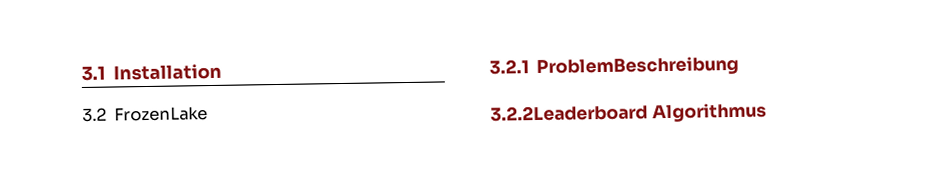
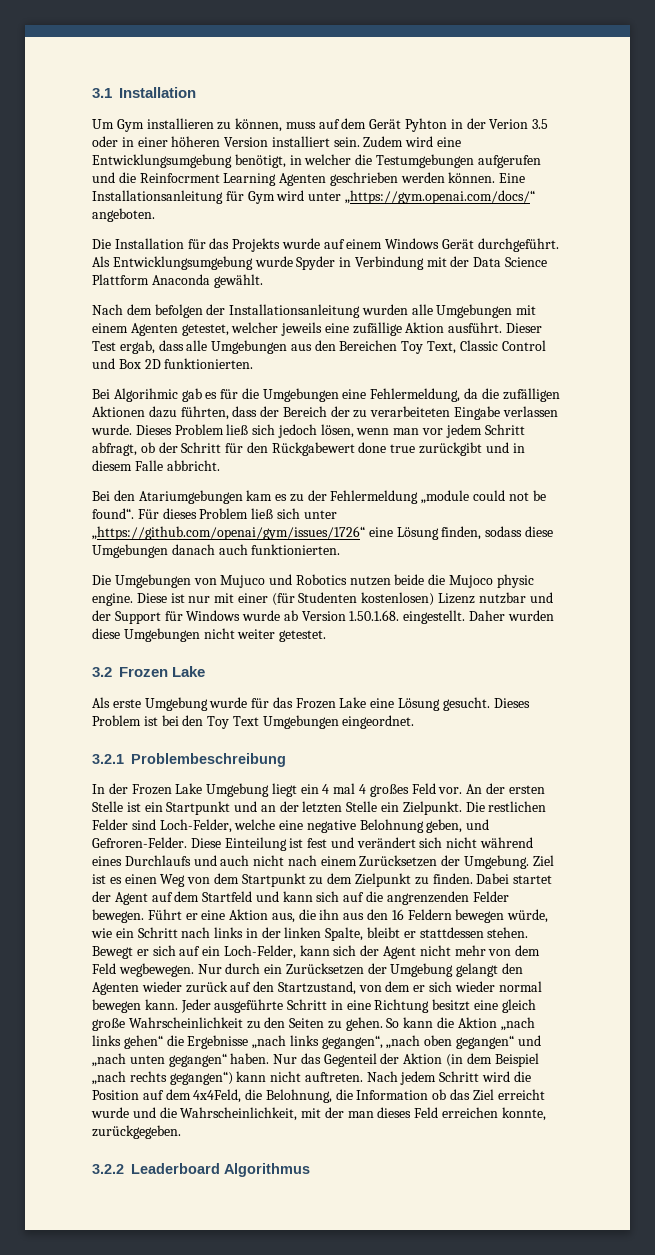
[82,106,209,122] [489,55,740,78] [490,104,648,122] 3.2 FrozenLake // 3.2.1 ProblemBeschreibung // 3.2.2Leaderboard -> [92,118,549,132] [92,136,462,147] [92,154,541,168] [92,172,526,186] [92,190,535,204] [92,208,155,222] [92,238,559,252] [92,256,548,270] [92,274,263,288] [92,304,537,318] [92,322,543,336] [92,340,546,354] [92,358,254,369] [92,388,560,402] [92,406,558,420] [91,424,525,438] [92,442,525,456] [92,460,220,471] [92,490,546,504] [92,508,337,519] [92,526,553,540] [92,544,341,558] [92,574,534,588] [92,592,553,606] [92,610,554,624] [92,628,327,642] [92,666,206,677] [92,697,530,711] [92,715,415,729] [92,753,286,767] [92,783,545,797] [92,801,547,815] [92,819,490,833] [92,837,534,851] [92,855,554,869] [92,873,553,887] [92,891,509,905] [92,909,549,923] [91,927,529,941] [92,945,541,959] [92,963,524,977] [92,981,542,995] [92,999,536,1013] [92,1017,535,1031] [92,1035,541,1049] [92,1053,539,1067] [92,1071,531,1085] [92,1089,545,1103] [91,1107,546,1121] [92,1125,181,1139] [92,1163,220,1174] Um Gym installieren zu können, muss auf dem Gerät Pyhton in der Verion 3.5 oder in einer höheren Version installiert sein. Zudem wird eine Entwicklungsumgebung benötigt, in welcher die Testumgebungen aufgerufen und die Reinfocrment Learning Agenten geschrieben werden können. Eine Installationsanleitung für Gym wird unter „https://gym.openai.com/docs/“ angeboten. // Die Installation für das Projekts wurde auf einem Windows Gerät durchgeführt. Als Entwicklungsumgebung wurde Spyder in Verbindung mit der Data Science Plattform Anaconda gewählt. // Nach dem befolgen der Installationsanleitung wurden alle Umgebungen mit einem Agenten getestet, welcher jeweils eine zufällige Aktion ausführt. Dieser Test ergab, dass alle Umgebungen aus den Bereichen Toy Text, Classic Control und Box 2D funktionierten. // Bei Algorihmic gab es für die Umgebungen eine Fehlermeldung, da die zufälligen Aktionen dazu führten, dass der Bereich der zu verarbeiteten Eingabe verlassen wurde. Dieses Problem ließ sich jedoch lösen, wenn man vor jedem Schritt abfragt, ob der Schritt für den Rückgabewert done true zurückgibt und in diesem Falle abbricht. // Bei den Atariumgebungen kam es zu der Fehlermeldung „module could not be found“. Für dieses Problem ließ sich unter „https://github.com/openai/gym/issues/1726“ eine Lösung finden, sodass diese Umgebungen danach auch funktionierten. // Die Umgebungen von Mujuco und Robotics nutzen beide die Mujoco physic engine. Diese ist nur mit einer (für Studenten kostenlosen) Lizenz nutzbar und der Support für Windows wurde ab Version 1.50.1.68. eingestellt. Daher wurden diese Umgebungen nicht weiter getestet. // 3.2 Frozen Lake // Als erste Umgebung wurde für das Frozen Lake eine Lösung gesucht. Dieses Problem ist bei den Toy Text Umgebungen eingeordnet. // 3.2.1 Problembeschreibung // In der Frozen Lake Umgebung liegt ein 4 mal 4 großes Feld vor. An der ersten Stelle ist ein Startpunkt und an der letzten Stelle ein Zielpunkt. Die restlichen Felder sind Loch-Felder, welche eine negative Belohnung geben, und Gefroren-Felder. Diese Einteilung ist fest und verändert sich nicht während eines Durchlaufs und auch nicht nach einem Zurücksetzen der Umgebung. Ziel ist es einen Weg von dem Startpunkt zu dem Zielpunkt zu finden. Dabei startet der Agent auf dem Startfeld und kann sich auf die angrenzenden Felder bewegen. Führt er eine Aktion aus, die ihn aus den 16 Feldern bewegen würde, wie ein Schritt nach links in der linken Spalte, bleibt er stattdessen stehen. Bewegt er sich auf ein Loch-Felder, kann sich der Agent nicht mehr von dem Feld wegbewegen. Nur durch ein Zurücksetzen der Umgebung gelangt den Agenten wieder zurück auf den Startzustand, von dem er sich wieder normal bewegen kann. Jeder ausgeführte Schritt in eine Richtung besitzt eine gleich große Wahrscheinlichkeit zu den Seiten zu gehen. So kann die Aktion „nach links gehen“ die Ergebnisse „nach links gegangen“, „nach oben gegangen“ und „nach unten gegangen“ haben. Nur das Gegenteil der Aktion (in dem Beispiel „nach rechts gegangen“) kann nicht auftreten. Nach jedem Schritt wird die Position auf dem 4x4Feld, die Belohnung, die Information ob das Ziel erreicht wurde und die Wahrscheinlichkeit, mit der man dieses Feld erreichen konnte, zurückgegeben. // 3.2.2 Leaderboard

